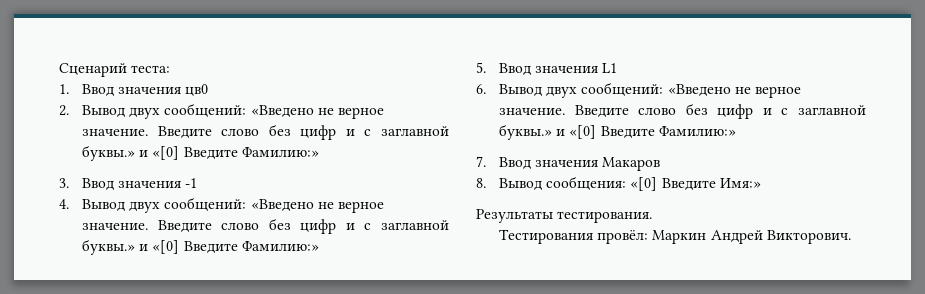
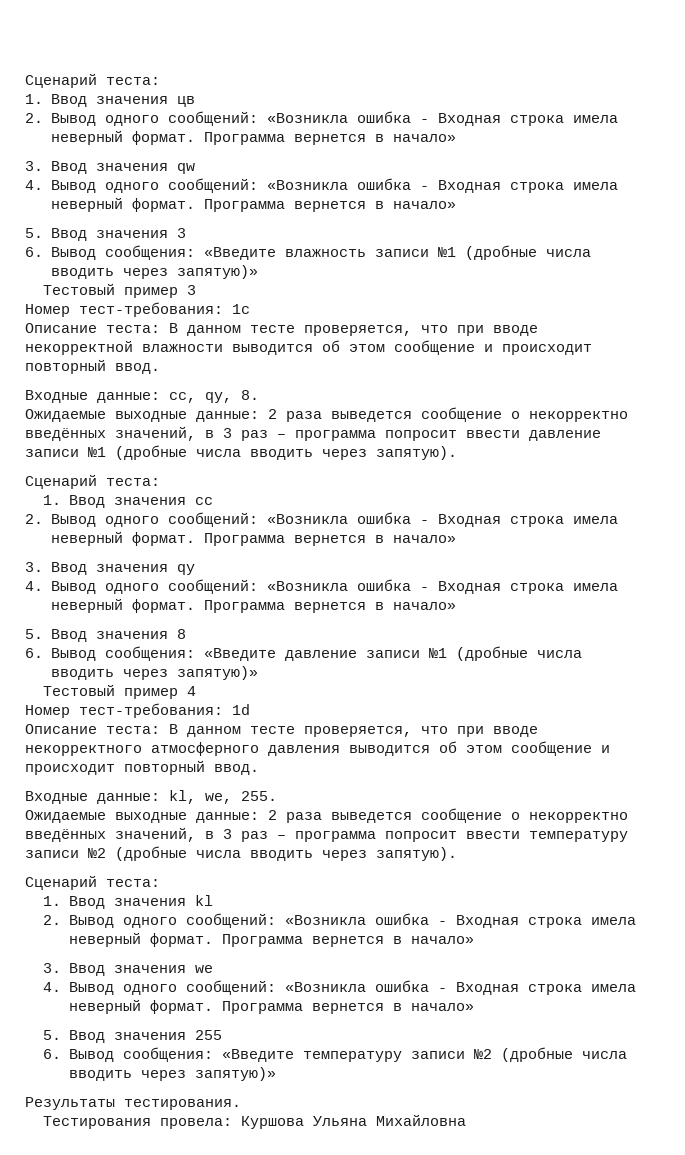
[59,63,171,77] [59,84,209,97] [59,103,384,119] [81,124,449,140] [81,145,319,161] [59,178,198,191] [59,197,384,213] [81,218,449,234] [81,239,319,255] [476,62,618,76] [476,82,801,98] [498,103,866,119] [498,124,736,140] [476,156,661,171] [476,176,761,191] Сценарий теста: // 1. Ввод значения цв0 // 2. Вывод двух сообщений: «Введено не верное значение. Введите слово без цифр и с заглавной буквы.» и «[0] Введите Фамилию:» // 3. Ввод значения -1 // 4. Вывод двух сообщений: «Введено не верное значение. Введите слово без цифр и с заглавной буквы.» и «[0] Введите Фамилию:» // 5. Ввод значения L1 // 6. Вывод двух сообщений: «Введено не верное значение. Введите слово без цифр и с заглавной буквы.» и «[0] Введите Фамилию:» // 7. Ввод значения Макаров // 8. Вывод сообщения: «[0] Введите Имя:» -> [25,73,160,88] [25,94,195,107] [25,111,618,126] [50,130,456,145] [25,161,195,174] [25,178,618,193] [50,197,456,212] [25,228,186,241] [25,245,591,260] [50,265,258,279] [43,283,197,298] [25,302,250,317] [25,323,538,336] [25,340,592,355] [25,359,160,374] [25,390,259,403] [25,407,628,422] [25,426,601,441] [25,445,457,460] [25,474,160,489] [43,495,213,508] [25,512,618,527] [50,531,456,546] [25,562,195,575] [25,579,618,594] [50,598,456,613] [25,629,186,642] [25,646,582,661] [50,666,258,680] [43,684,197,699] [25,703,250,718] [25,724,538,737] [25,741,610,756] [25,760,259,775] [25,790,277,804] [25,808,628,823] [25,827,628,842] [25,846,457,861] [25,875,160,890] [43,895,213,909] [43,913,636,928] [68,932,474,947] [43,963,213,976] [43,980,636,995] [68,999,474,1014] [43,1030,222,1043] [43,1047,627,1062] [68,1067,276,1081] Сценарий теста: // 1. Ввод значения цв // 2. Вывод одного сообщений: «Возникла ошибка - Входная строка имела неверный формат. Программа вернется в начало» // 3. Ввод значения qw // 4. Вывод одного сообщений: «Возникла ошибка - Входная строка имела неверный формат. Программа вернется в начало» // 5. Ввод значения 3 // 6. Вывод сообщения: «Введите влажность записи №1 (дробные числа вводить через запятую)» // Тестовый пример 3 // Номер тест-требования: 1c // Описание теста: В данном тесте проверяется, что при вводе некорректной влажности выводится об этом сообщение и происходит повторный ввод. // Входные данные: сс, qy, 8. // Ожидаемые выходные данные: 2 раза выведется сообщение о некорректно введённых значений, в 3 раз – программа попросит ввести давление записи №1 (дробные числа вводить через запятую). // Сценарий теста: // 1. Ввод значения сс // 2. Вывод одного сообщений: «Возникла ошибка - Входная строка имела неверный формат. Программа вернется в начало» // 3. Ввод значения qy // 4. Вывод одного сообщений: «Возникла ошибка - Входная строка имела неверный формат. Программа вернется в начало» // 5. Ввод значения 8 // 6. Вывод сообщения: «Введите давление записи №1 (дробные числа вводить через запятую)» // Тестовый пример 4 // Номер тест-требования: 1d // Описание теста: В данном тесте проверяется, что при вводе некорректного атмосферного давления выводится об этом сообщение и происходит повторный ввод. // Входные данные: kl, we, 255. // Ожидаемые выходные данные: 2 раза выведется сообщение о некорректно введённых значений, в 3 раз – программа попросит ввести температуру записи №2 (дробные числа вводить через запятую). // Сценарий теста: // 1. Ввод значения kl // 2. Вывод одного сообщений: «Возникла ошибка - Входная строка имела неверный формат. Программа вернется в начало» // 3. Ввод значения we // 4. Вывод одного сообщений: «Возникла ошибка - Входная строка имела неверный формат. Программа вернется в начало» // 5. Ввод значения 255 // 6. Вывод сообщения: «Введите температуру записи №2 (дробные числа вводить через запятую)»
[597,230,851,244] провёл: Маркин Андрей Викторович. -> [160,1114,467,1129] провела: Куршова Ульяна Михайловна

